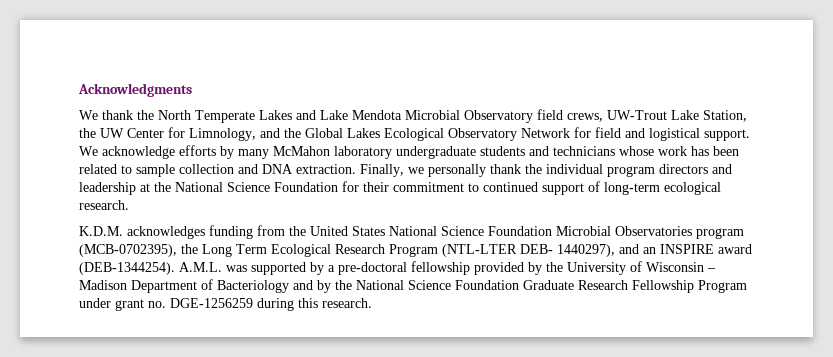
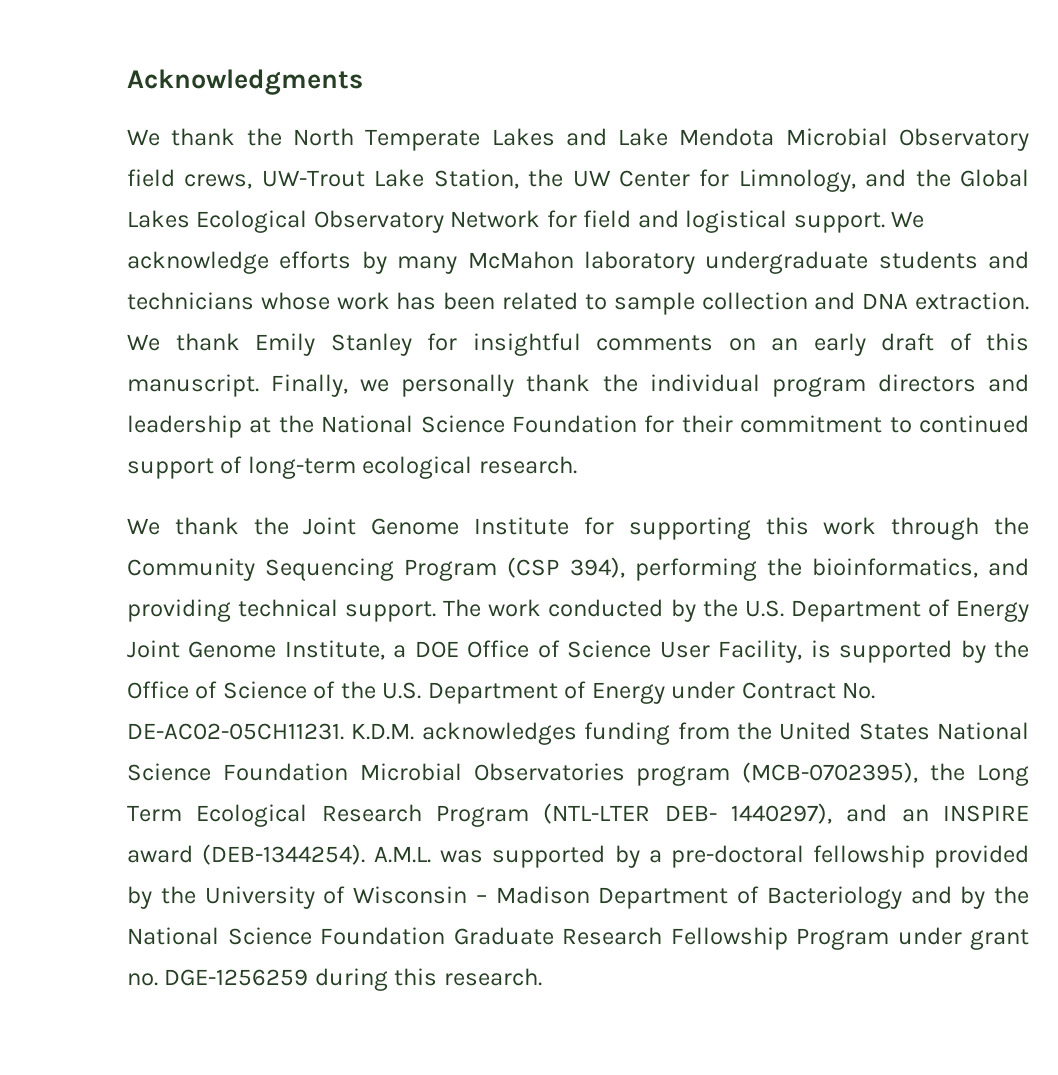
(356, 169) none -> [127,333,1029,356] [127,374,259,397] We thank Emily Stanley for insightful comments on an early draft of this manuscript.
(129, 205) none -> [127,517,1030,540] [127,557,1029,581] [127,599,1030,622] [127,640,1029,663] [127,681,876,704] [127,723,344,740] We thank the Joint Genome Institute for supporting this work through the Community Sequencing Program (CSP 394), performing the bioinformatics, and providing technical support. The work conducted by the U.S. Department of Energy Joint Genome Institute, a DOE Office of Science User Facility, is supported by the Office of Science of the U.S. Department of Energy under Contract No. DE-AC02-05CH11231.

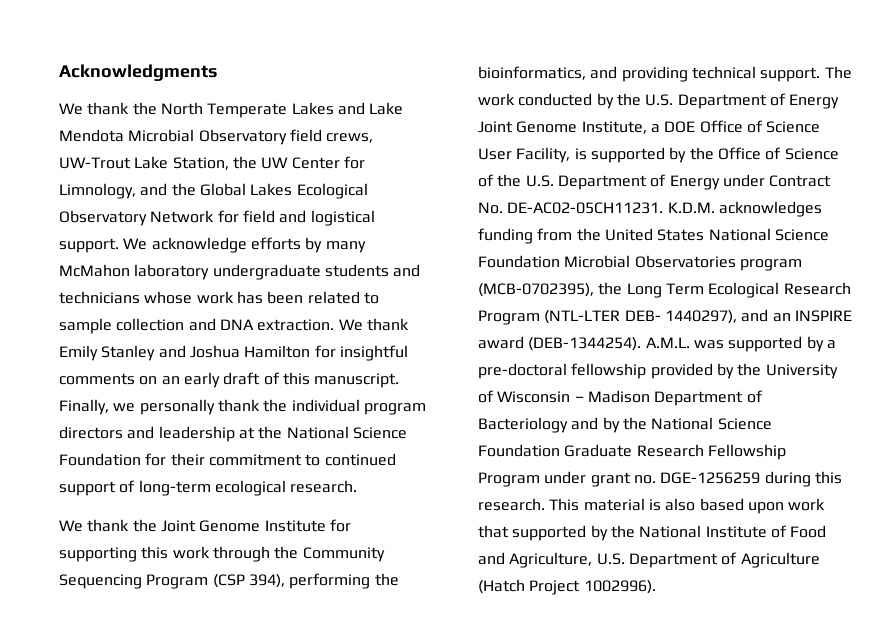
(412, 344) none -> [158,345,311,358] and Joshua Hamilton
(542, 977) none -> [549,498,826,514] [478,525,827,541] [478,552,820,568] [478,579,656,595] This material is also based upon work that supported by the National Institute of Food and Agriculture, U.S. Department of Agriculture (Hatch Project 1002996).

